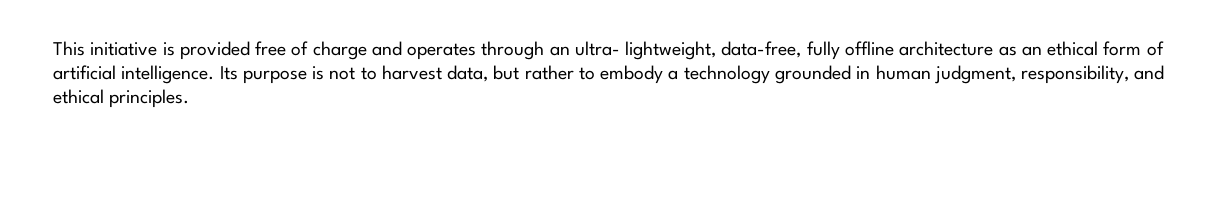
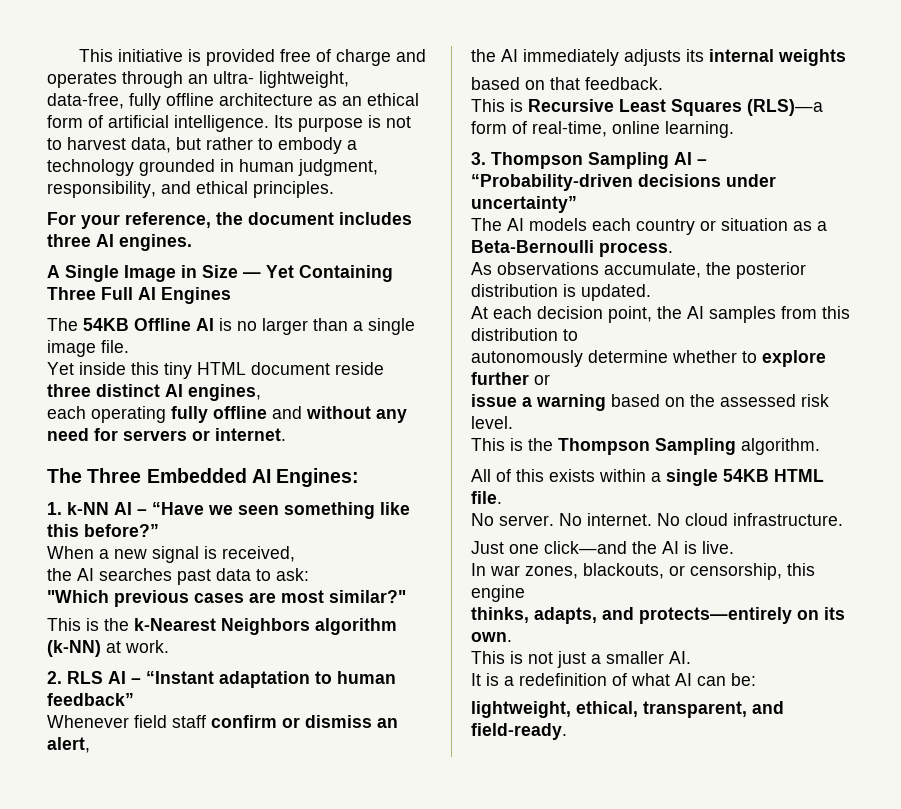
(190, 98) none -> [47,212,412,229] [47,234,192,251] [47,265,393,282] [47,287,231,304] [47,318,415,335] [47,340,129,357] [47,362,384,379] [47,384,261,401] [47,406,407,423] [47,428,286,441] [47,468,360,487] [47,502,410,519] [47,524,159,537] [47,546,295,563] [47,568,309,585] [47,590,406,607] [47,618,397,635] [47,640,169,657] [47,671,396,688] [47,693,134,706] [47,715,398,728] [47,737,90,753] [471,49,846,66] [471,77,663,90] [471,99,823,116] [471,121,734,138] [471,152,707,169] [471,174,776,191] [471,196,577,213] [471,218,827,235] [471,240,673,257] [471,262,806,279] [471,284,651,301] [471,306,850,323] [471,328,578,341] [471,350,826,367] [471,372,550,385] [471,394,829,411] [471,416,513,429] [471,438,820,455] [471,469,824,486] [471,491,502,504] [471,513,843,526] [471,541,734,554] [471,563,815,580] [471,585,525,602] [471,607,845,624] [471,632,512,642] [471,651,691,668] [471,673,756,686] [471,701,784,718] [471,723,567,740] // For your reference, the document includes three AI engines. // A Single Image in Size — Yet Containing Three Full AI Engines // The 54KB Offline AI is no larger than a single image file. // Yet inside this tiny HTML document reside three distinct AI engines, // each operating fully offline and without any need for servers or internet. // The Three Embedded AI Engines: // 1. k-NN AI – “Have we seen something like this before?” // When a new signal is received, // the AI searches past data to ask: // "Which previous cases are most similar?" // This is the k-Nearest Neighbors algorithm (k-NN) at work. // 2. RLS AI – “Instant adaptation to human feedback” // Whenever field staff confirm or dismiss an alert, // the AI immediately adjusts its internal weights // based on that feedback. // This is Recursive Least Squares (RLS)—a form of real-time, online learning. // 3. Thompson Sampling AI – “Probability-driven decisions under uncertainty” // The AI models each country or situation as a Beta-Bernoulli process. // As observations accumulate, the posterior distribution is updated. // At each decision point, the AI samples from this distribution to // autonomously determine whether to explore further or // issue a warning based on the assessed risk level. // This is the Thompson Sampling algorithm. // All of this exists within a single 54KB HTML file. // No server. No internet. No cloud infrastructure. // Just one click—and the AI is live. // In war zones, blackouts, or censorship, this engine // thinks, adapts, and protects—entirely on its own. // This is not just a smaller AI. // It is a redefinition of what AI can be: // lightweight, ethical, transparent, and field-ready.

